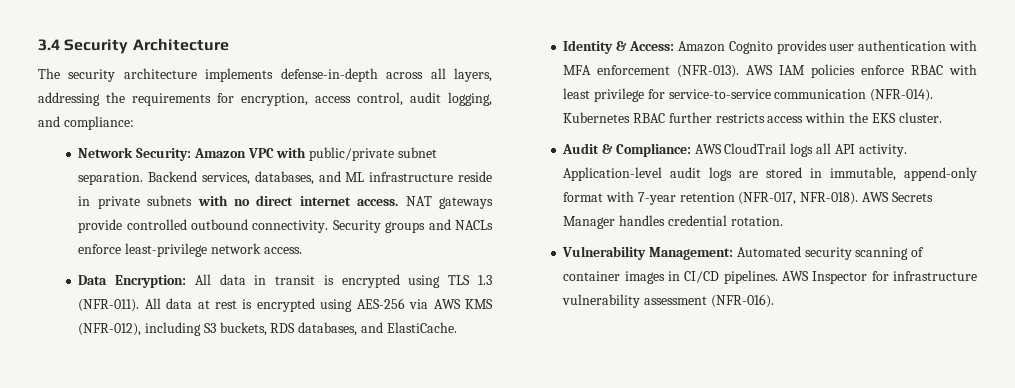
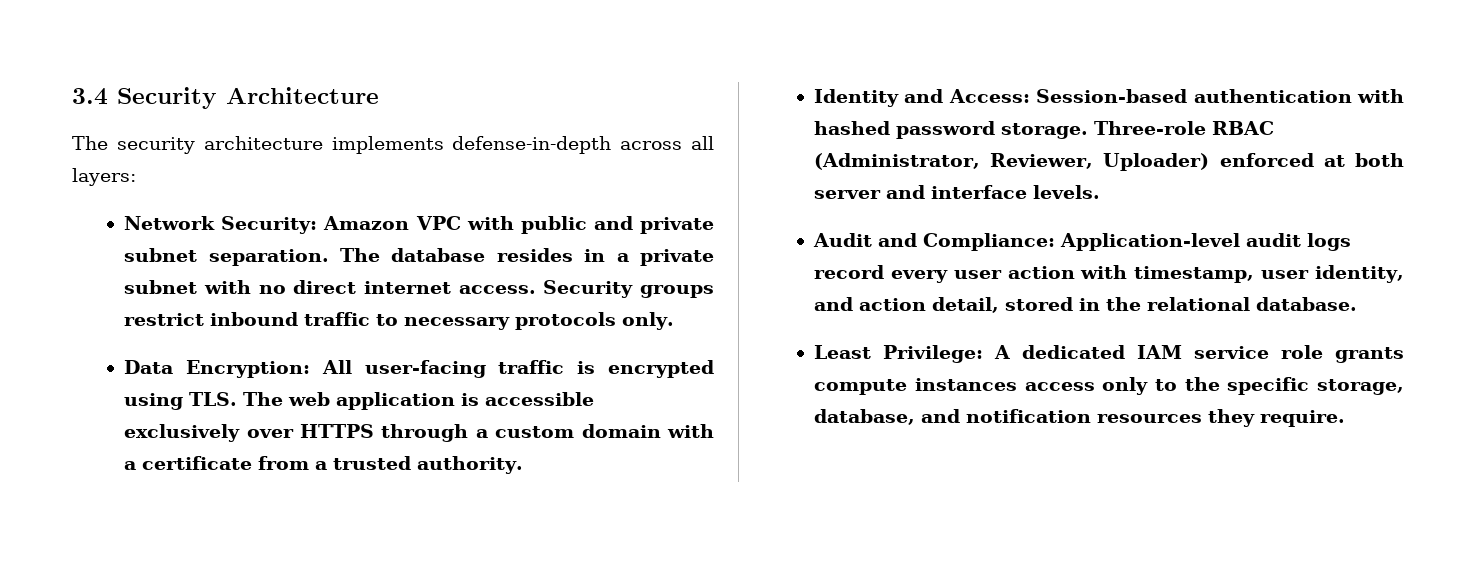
[454,68,492,82] [38,92,492,106] [38,116,134,130] layers, addressing the requirements for encryption, access control, audit logging, and compliance: -> [72,168,136,186] layers:
[309,147,437,161] [78,171,492,185] [78,195,193,209] public/private subnet separation. Backend services, databases, and ML infrastructure reside in private subnets -> [520,216,714,234] [124,248,714,266] [124,280,198,294] public and private subnet separation. The database resides in a private subnet
[405,196,494,209] [78,219,493,233] [78,243,302,257] [78,274,492,288] [78,298,494,312] [78,322,457,336] [563,40,977,54] [563,64,977,78] [563,88,934,102] [563,112,942,123] [562,143,907,157] [563,167,977,181] [563,191,933,205] [563,215,783,229] [562,246,925,260] [563,270,977,284] [562,294,774,308] NAT gateways provide controlled outbound connectivity. Security groups and NACLs enforce least-privilege network access. // Data Encryption: All data in transit is encrypted using TLS 1.3 (NFR-011). All data at rest is encrypted using AES-256 via AWS KMS (NFR-012), including S3 buckets, RDS databases, and ElastiCache. // Identity & Access: Amazon Cognito provides user authentication with MFA enforcement (NFR-013). AWS IAM policies enforce RBAC with least privilege for service-to-service communication (NFR-014). Kubernetes RBAC further restricts access within the EKS cluster. // Audit & Compliance: AWS CloudTrail logs all API activity. Application-level audit logs are stored in immutable, append-only format with 7-year retention (NFR-017, NFR-018). AWS Secrets Manager handles credential rotation. // Vulnerability Management: Automated security scanning of container images in CI/CD pipelines. AWS Inspector for infrastructure vulnerability assessment (NFR-016). -> [543,280,714,298] [124,312,675,330] [124,360,714,378] [124,392,595,410] [124,424,714,442] [124,456,524,474] [814,89,1404,107] [814,121,1275,139] [814,153,1404,171] [814,185,1101,199] [813,233,1352,251] [814,265,1405,283] [814,297,1358,313] [814,345,1404,363] [814,377,1404,395] [814,409,1346,427] Security groups restrict inbound traffic to necessary protocols only. // Data Encryption: All user-facing traffic is encrypted using TLS. The web application is accessible exclusively over HTTPS through a custom domain with a certificate from a trusted authority. // Identity and Access: Session-based authentication with hashed password storage. Three-role RBAC (Administrator, Reviewer, Uploader) enforced at both server and interface levels. // Audit and Compliance: Application-level audit logs record every user action with timestamp, user identity, and action detail, stored in the relational database. // Least Privilege: A dedicated IAM service role grants compute instances access only to the specific storage, database, and notification resources they require.

